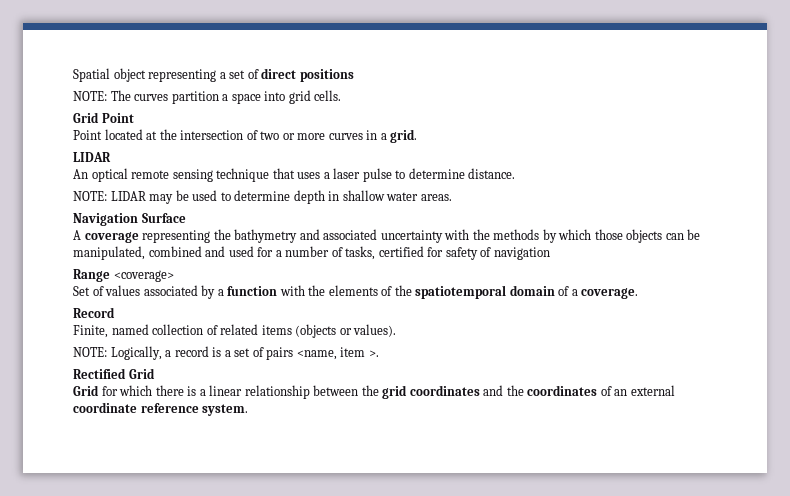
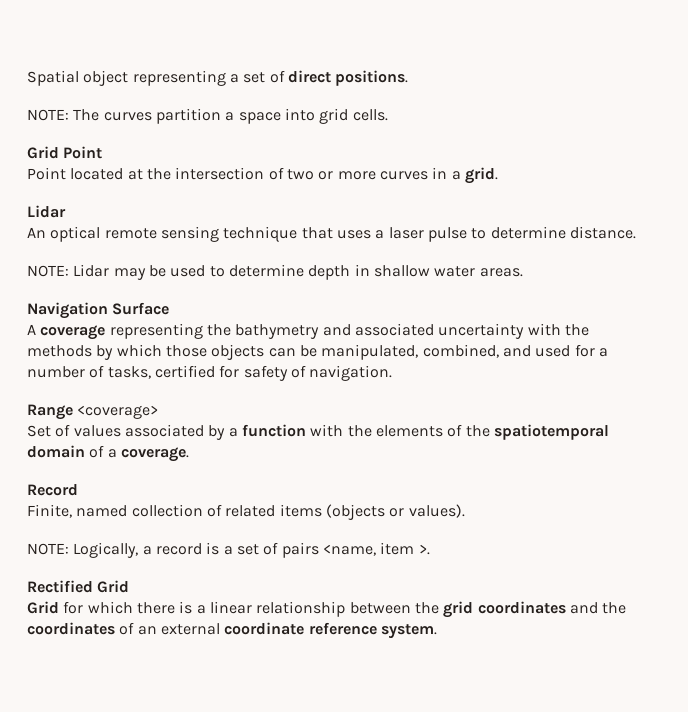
[299,69,354,82] positions -> [335,70,409,86] positions.
[73,152,111,162] LIDAR -> [27,205,66,218] Lidar
[110,191,146,201] LIDAR -> [73,264,110,277] Lidar
[148,246,202,257] combined -> [422,344,499,358] combined,
[493,247,550,260] navigation -> [309,365,393,381] navigation.

